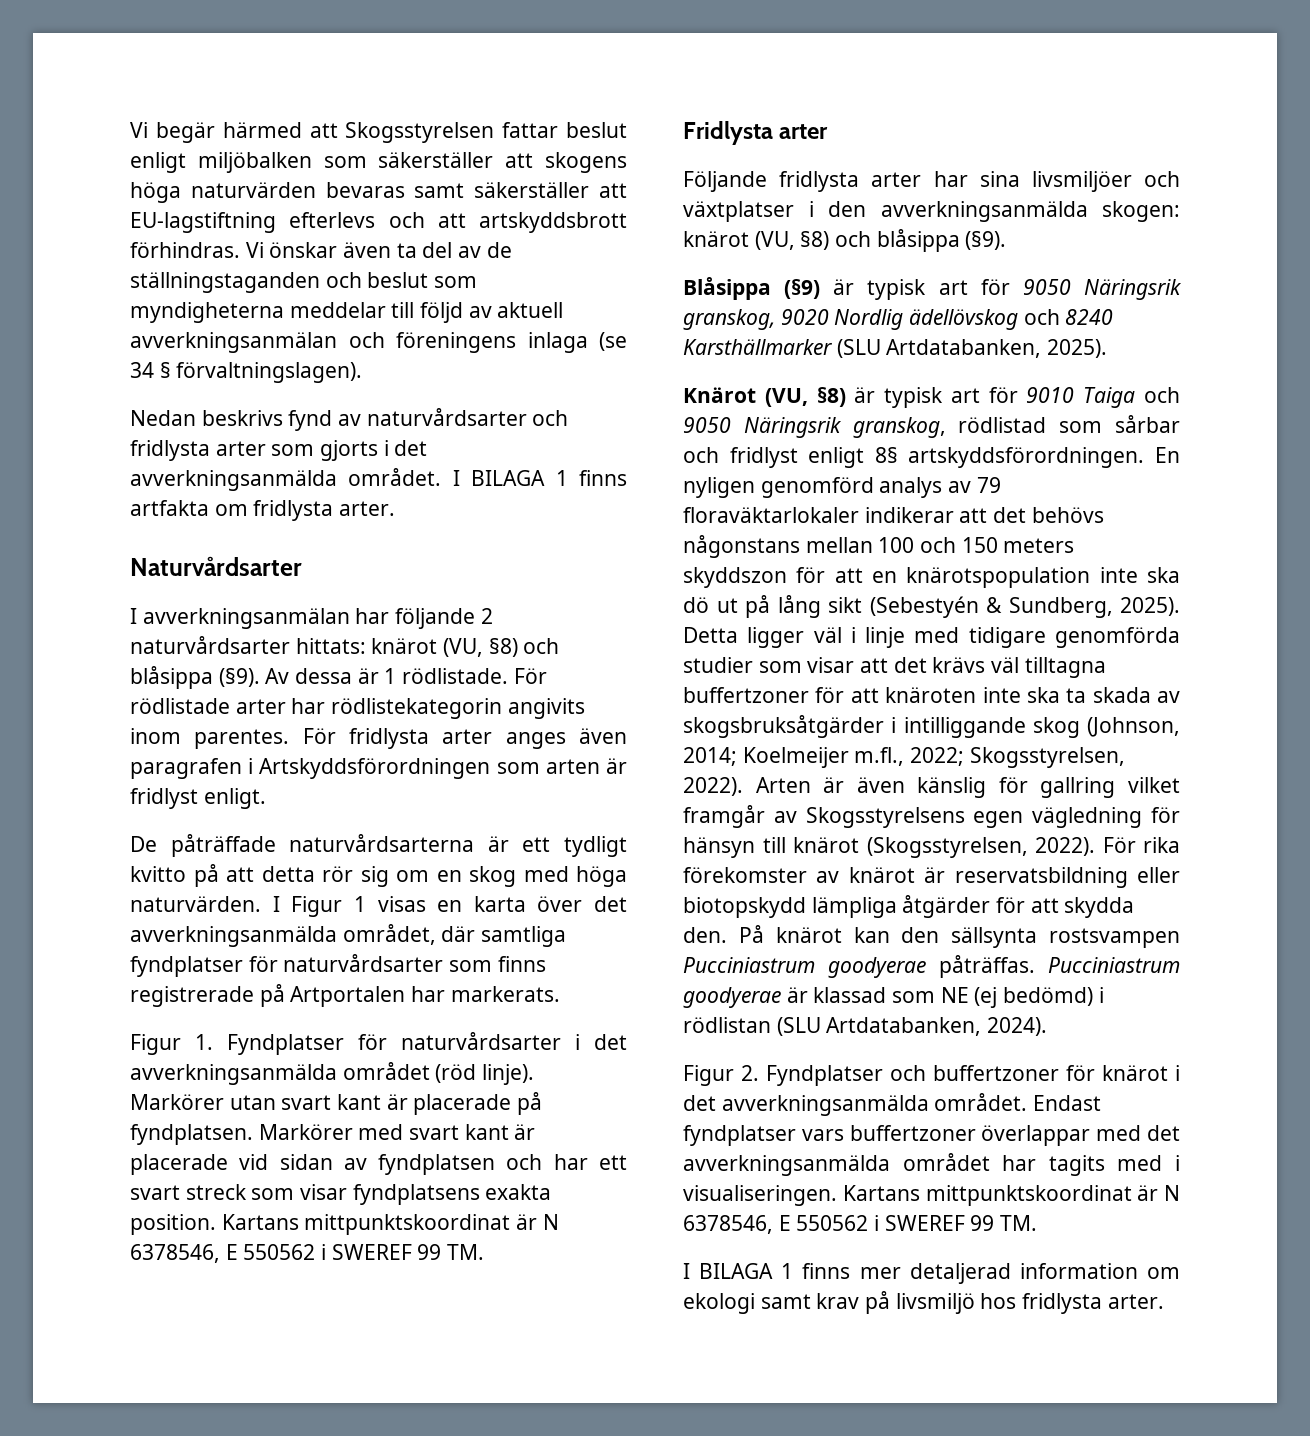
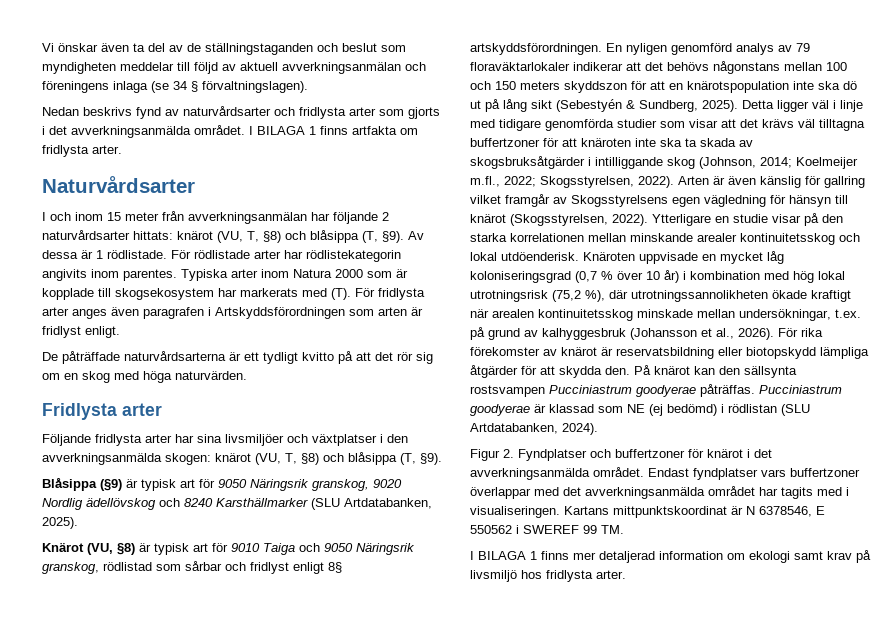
[130,122,627,143] [130,152,627,173] [130,182,627,203] [130,212,627,233] [130,242,264,258] Vi begär härmed att Skogsstyrelsen fattar beslut enligt miljöbalken som säkerställer att skogens höga naturvärden bevaras samt säkerställer att EU-lagstiftning efterlevs och att artskyddsbrott förhindras. Vi -> [42,43,54,52] Vi
[130,302,284,323] myndigheterna -> [42,62,116,74] myndigheten
(137, 616) none -> [50,211,184,221] och inom 15 meter från
[488,638,560,657] [130,666,260,689] §8) och blåsippa (§9). -> [247,230,404,243] T, §8) och blåsippa (T, §9).
(290, 739) none -> [181,269,408,281] [42,288,351,300] Typiska arter inom Natura 2000 som är kopplade till skogsekosystem har markerats med (T).
[261,866,315,882] detta -> [375,352,393,361] det
[272,896,627,917] [130,924,567,947] [130,954,546,977] [130,984,560,1007] [130,1032,627,1055] [130,1062,535,1085] [130,1092,543,1115] [130,1124,536,1145] [130,1154,627,1175] [130,1184,552,1205] [130,1214,559,1235] [130,1244,485,1263] I Figur 1 visas en karta över det avverkningsanmälda området, där samtliga fyndplatser för naturvårdsarter som finns registrerade på Artportalen har markerats. // Figur 1. Fyndplatser för naturvårdsarter i det avverkningsanmälda området (röd linje). Markörer utan svart kant är placerade på fyndplatsen. Markörer med svart kant är placerade vid sidan av fyndplatsen och har ett svart streck som visar fyndplatsens exakta position. Kartans mittpunktskoordinat är N 6378546, E 550562 i SWEREF 99 TM. -> (247, 375) none
[800,229,1007,252] §8) och blåsippa (§9). -> [285,452,442,465] T, §8) och blåsippa (T, §9).
(1095, 846) none -> [652,213,843,226] [470,233,860,245] [470,251,784,264] [470,270,845,283] [470,290,851,302] [470,309,861,321] [470,327,774,340] Ytterligare en studie visar på den starka korrelationen mellan minskande arealer kontinuitetsskog och lokal utdöenderisk. Knäroten uppvisade en mycket låg koloniseringsgrad (0,7 % över 10 år) i kombination med hög lokal utrotningsrisk (75,2 %), där utrotningssannolikheten ökade kraftigt när arealen kontinuitetsskog minskade mellan undersökningar, t.ex. på grund av kalhyggesbruk (Johansson et al., 2026).

